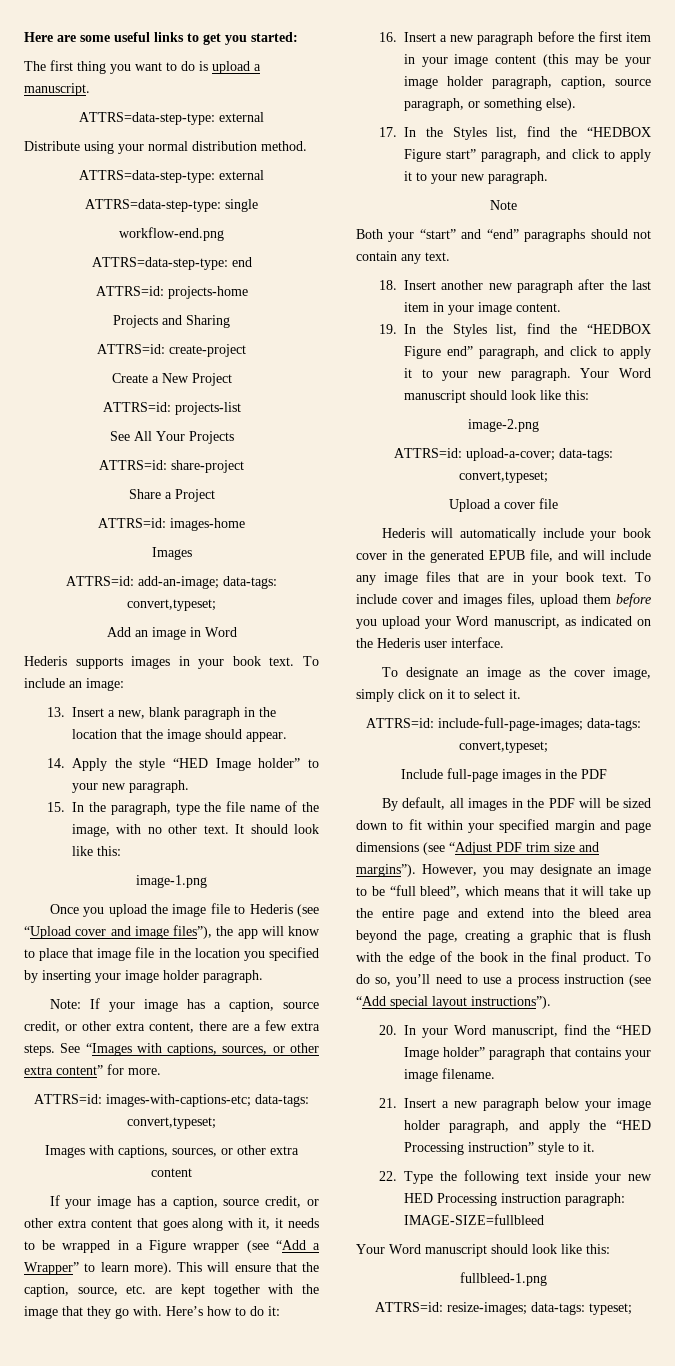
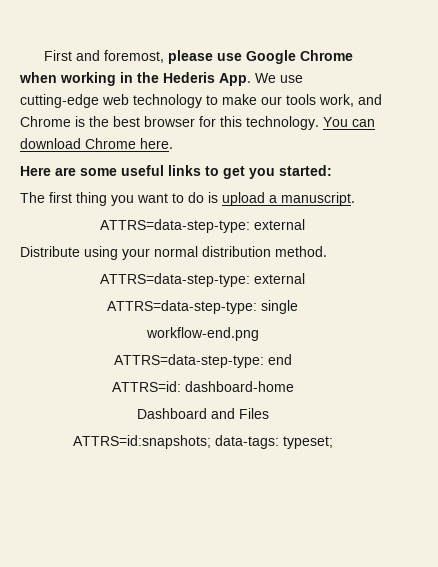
(24, 37) none -> [44,50,354,64] [19,72,303,86] [20,94,382,108] [20,116,375,130] [20,138,173,149] First and foremost, please use Google Chrome when working in the Hederis App. We use cutting-edge web technology to make our tools work, and Chrome is the best browser for this technology. You can download Chrome here. //
[167,286,248,299] [113,315,230,328] [97,344,246,357] [111,373,232,386] [102,402,241,415] [109,431,234,444] [99,460,244,473] [128,489,215,502] [98,518,245,531] [151,547,192,560] [66,576,277,589] [127,599,216,611] [106,627,237,640] [24,656,319,669] [24,678,124,691] [46,707,276,720] [71,729,287,742] [46,758,319,771] [71,780,189,793] [46,801,319,815] [71,824,319,837] [71,846,121,856] [136,875,207,888] [49,903,319,917] [24,925,320,939] [24,947,319,961] [24,970,263,983] [49,998,320,1012] [24,1020,320,1033] [24,1043,319,1056] [24,1064,161,1075] [34,1094,309,1107] [127,1117,216,1129] [45,1145,299,1158] [151,1168,192,1177] [49,1195,319,1209] [24,1218,319,1231] [24,1240,321,1253] [24,1262,319,1275] [24,1284,320,1297] [24,1306,280,1319] [378,31,651,45] [403,54,651,67] [403,76,651,89] [403,98,576,111] [378,126,651,140] [403,149,651,162] [403,171,548,184] [490,200,517,210] [356,229,651,242] [356,251,450,264] [378,279,651,293] [403,302,561,315] [378,323,651,337] [403,346,651,359] [403,368,651,381] [403,390,589,403] [468,419,539,432] [394,448,613,461] [459,471,548,483] [449,498,558,512] [381,528,651,541] [356,549,651,563] [356,571,651,585] [356,593,651,607] [356,616,651,629] [356,637,504,648] [381,667,651,680] [356,689,521,702] [366,717,641,731] [459,741,548,753] [400,768,607,782] [381,797,651,811] [356,819,651,833] [356,842,599,855] [356,864,651,877] [356,885,651,899] [356,908,652,921] [356,929,651,943] [356,951,651,965] [356,974,651,987] [356,996,551,1009] [378,1024,651,1038] [403,1047,651,1060] [403,1068,495,1082] [378,1098,651,1111] [403,1120,651,1133] [403,1142,595,1155] [378,1170,652,1184] [403,1193,625,1206] [403,1214,544,1225] [356,1244,610,1257] [460,1272,547,1286] [375,1302,527,1315] projects-home // Projects and Sharing // ATTRS=id: create-project // Create a New Project // ATTRS=id: projects-list // See All Your Projects // ATTRS=id: share-project // Share a Project // ATTRS=id: images-home // Images // ATTRS=id: add-an-image; data-tags: convert,typeset; // Add an image in Word // Hederis supports images in your book text. To include an image: // 13. Insert a new, blank paragraph in the location that the image should appear. // 14. Apply the style “HED Image holder” to your new paragraph. // 15. In the paragraph, type the file name of the image, with no other text. It should look like this: // image-1.png // Once you upload the image file to Hederis (see “Upload cover and image files”), the app will know to place that image file in the location you specified by inserting your image holder paragraph. // Note: If your image has a caption, source credit, or other extra content, there are a few extra steps. See “Images with captions, sources, or other extra content” for more. // ATTRS=id: images-with-captions-etc; data-tags: convert,typeset; // Images with captions, sources, or other extra content // If your image has a caption, source credit, or other extra content that goes along with it, it needs to be wrapped in a Figure wrapper (see “Add a Wrapper” to learn more). This will ensure that the caption, source, etc. are kept together with the image that they go with. Here’s how to do it: // 16. Insert a new paragraph before the first item in your image content (this may be your image holder paragraph, caption, source paragraph, or something else). // 17. In the Styles list, find the “HEDBOX Figure start” paragraph, and click to apply it to your new paragraph. // Note // Both your “start” and “end” paragraphs should not contain any text. // 18. Insert another new paragraph after the last item in your image content. // 19. In the Styles list, find the “HEDBOX Figure end” paragraph, and click to apply it to your new paragraph. Your Word manuscript should look like this: // image-2.png // ATTRS=id: upload-a-cover; data-tags: convert,typeset; // Upload a cover file // Hederis will automatically include your book cover in the generated EPUB file, and will include any image files that are in your book text. To include cover and images files, upload them before you upload your Word manuscript, as indicated on the Hederis user interface. // To designate an image as the cover image, simply click on it to select it. // ATTRS=id: include-full-page-images; data-tags: convert,typeset; // Include full-page images in the PDF // By default, all images in the PDF will be sized down to fit within your specified margin and page dimensions (see “Adjust PDF trim size and margins”). However, you may designate an image to be “full bleed”, which means that it will take up the entire page and extend into the bleed area beyond the page, creating a graphic that is flush with the edge of the book in the final product. To do so, you’ll need to use a process instruction (see “Add special layout instructions”). // 20. In your Word manuscript, find the “HED Image holder” paragraph that contains your image filename. // 21. Insert a new paragraph below your image holder paragraph, and apply the “HED Processing instruction” style to it. // 22. Type the following text inside your new HED Processing instruction paragraph: IMAGE-SIZE=fullbleed // Your Word manuscript should look like this: // fullbleed-1.png // ATTRS=id: resize-images; -> [184,381,294,392] [136,408,269,419] [72,435,211,449] dashboard-home // Dashboard and Files // ATTRS=id:snapshots;

